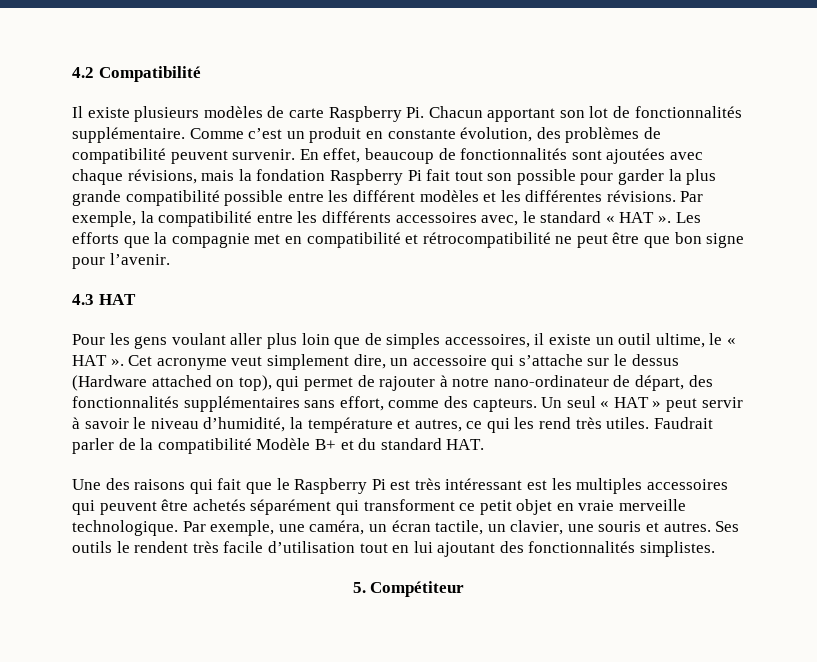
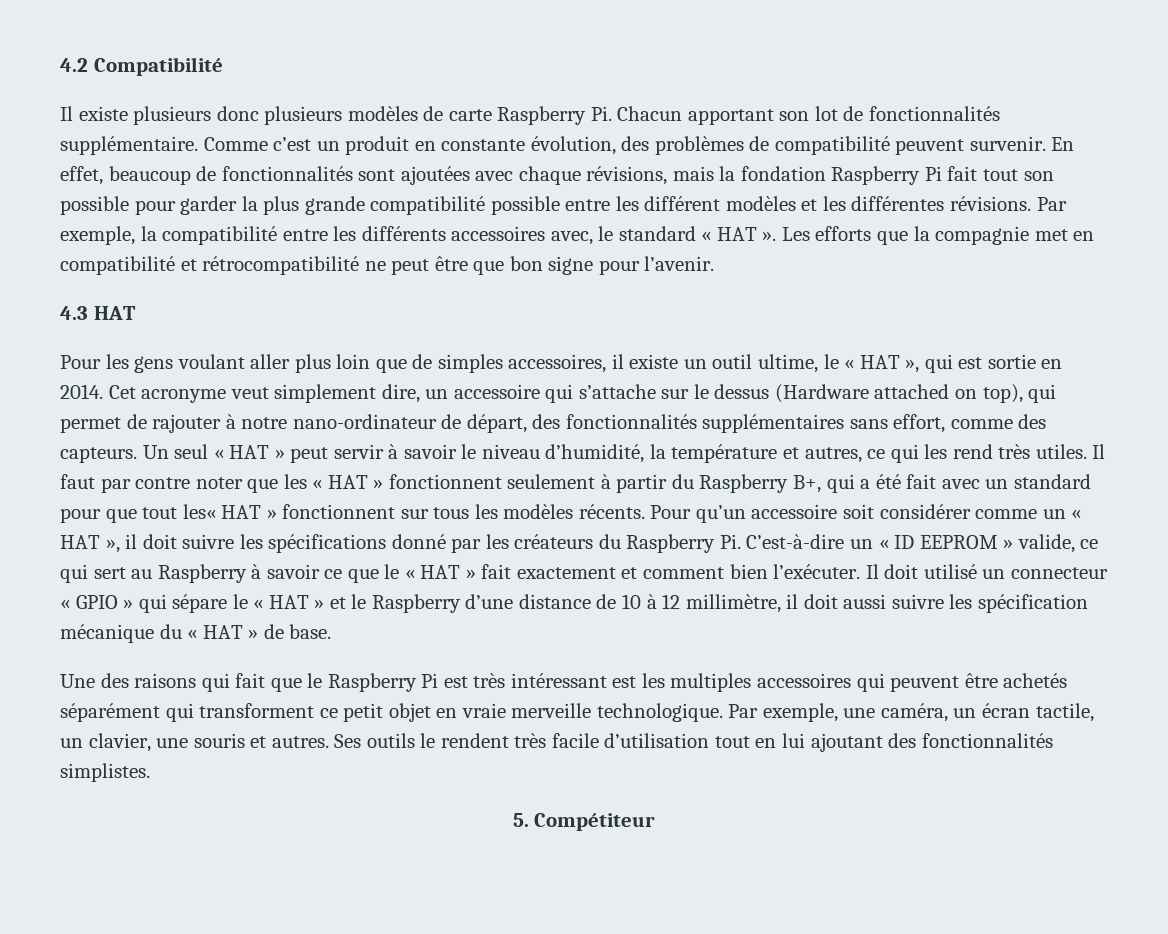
(200, 114) none -> [216,106,343,125] donc plusieurs
[110,359,124,366] ». -> [905,354,1063,373] [60,384,103,399] », qui est sortie en 2014.
[653,417,713,429] [72,438,485,454] Faudrait parler de la compatibilité Modèle B+ et du standard HAT. -> [1092,444,1106,459] [60,474,1091,493] [60,504,1082,523] [60,534,1099,553] [60,564,1108,583] [60,594,1088,613] [60,624,332,643] Il faut par contre noter que les « HAT » fonctionnent seulement à partir du Raspberry B+, qui a été fait avec un standard pour que tout les« HAT » fonctionnent sur tous les modèles récents. Pour qu’un accessoire soit considérer comme un « HAT », il doit suivre les spécifications donné par les créateurs du Raspberry Pi. C’est-à-dire un « ID EEPROM » valide, ce qui sert au Raspberry à savoir ce que le « HAT » fait exactement et comment bien l’exécuter. Il doit utilisé un connecteur « GPIO » qui sépare le « HAT » et le Raspberry d’une distance de 10 à 12 millimètre, il doit aussi suivre les spécification mécanique du « HAT » de base.

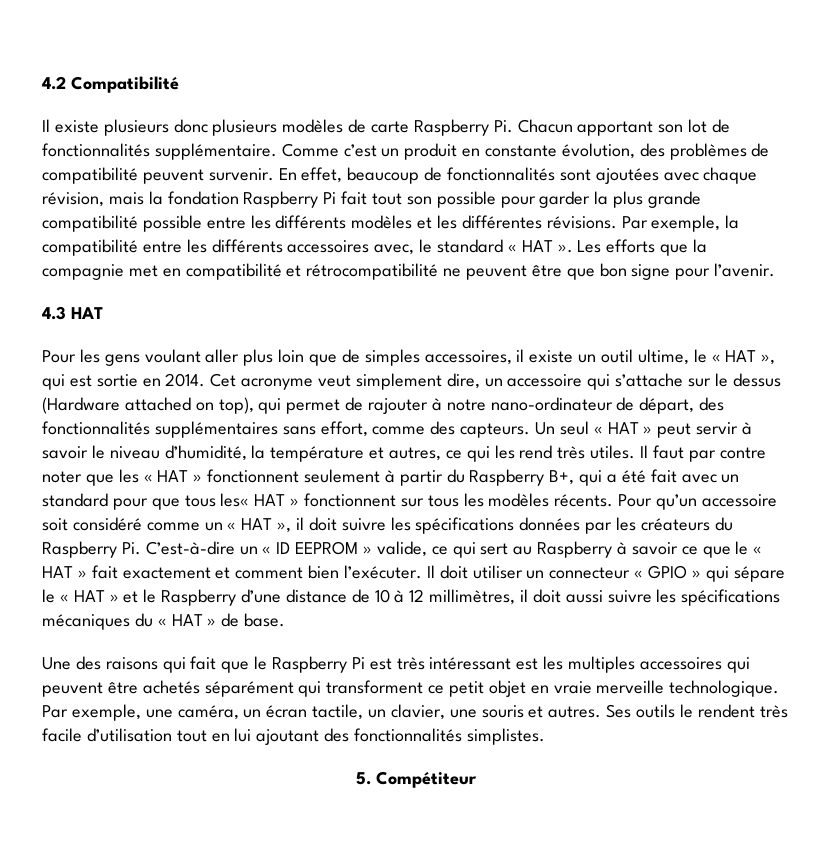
[586,166,668,185] révisions, -> [42,192,104,207] révision,
[644,196,721,211] différent -> [275,215,347,229] différents
[391,259,430,275] peut -> [466,265,528,280] peuvent
[142,507,178,519] tout -> [184,495,216,507] tous
[879,504,971,519] considérer -> [72,517,142,531] considéré
[391,534,446,549] donné -> [519,517,581,531] données
[923,564,977,579] utilisé -> [472,565,523,579] utiliser
[685,594,781,613] millimètre, -> [429,589,516,605] millimètres,
[977,594,1088,613] [60,624,154,643] spécification mécanique -> [681,589,781,606] [42,614,130,630] spécifications mécaniques

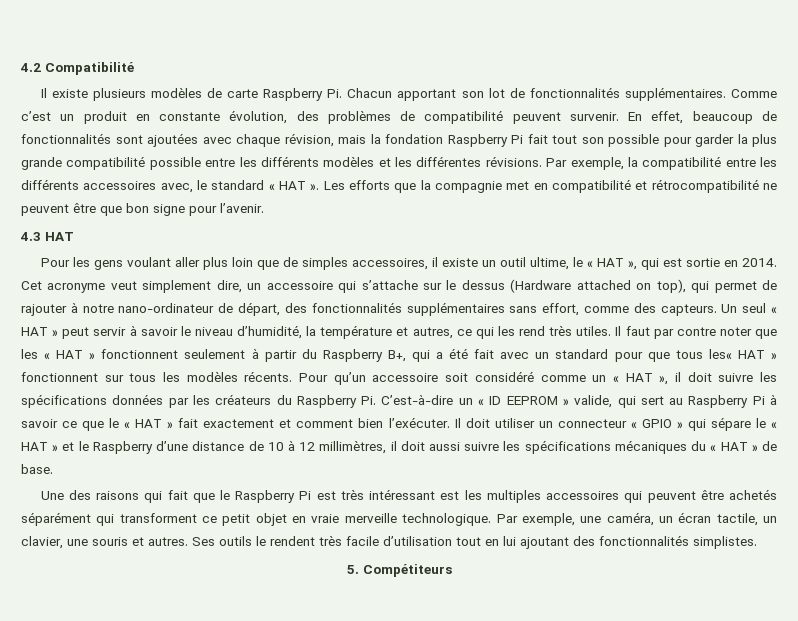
[173,119,278,136] donc plusieurs -> (146, 94) none
[154,143,277,160] supplémentaire. -> [624,87,726,101] supplémentaires.
[431,546,448,555] ce -> (613, 401) none
(613, 549) none -> [752,396,765,405] Pi
[375,771,477,788] Compétiteur -> [362,564,452,577] Compétiteurs

